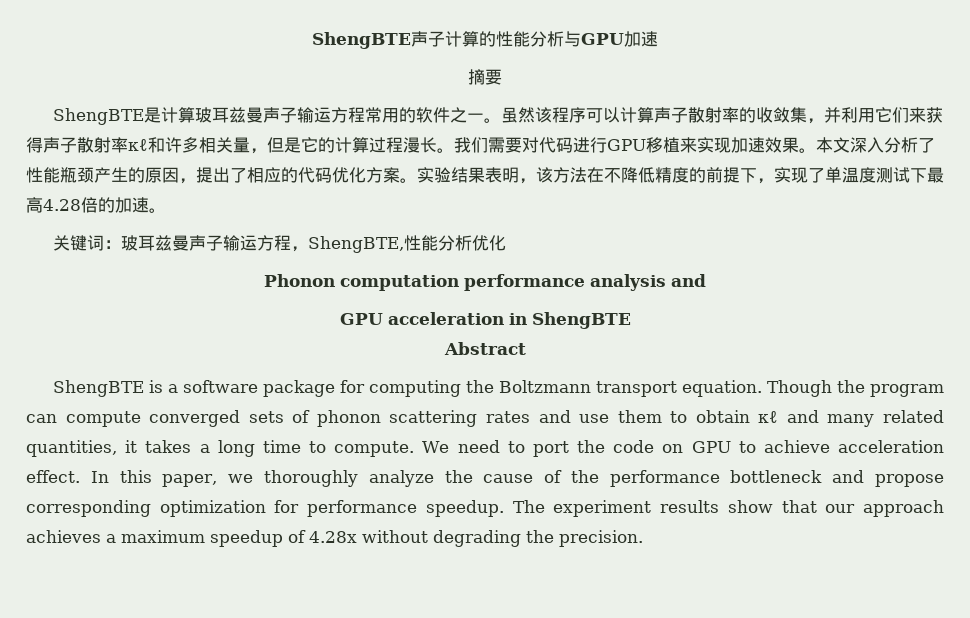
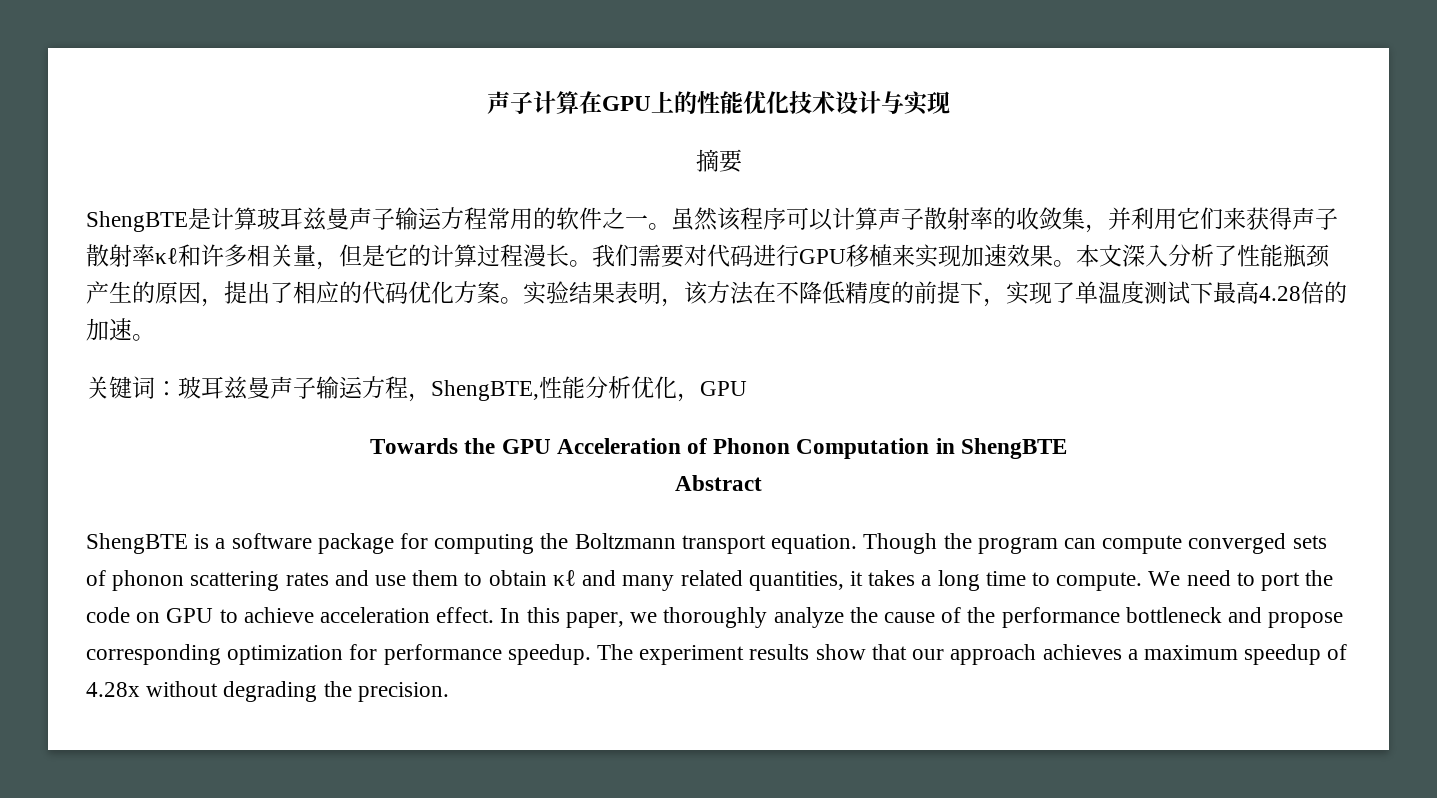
[312,32,411,49] ShengBTE -> (487, 102) none
[479,31,658,47] 的性能分析与GPU加速 -> [579,91,950,115] 在GPU上的性能优化技术设计与实现
[264,274,706,291] [339,312,504,325] // Phonon computation performance analysis and // GPU acceleration -> [677,381,747,402] [370,438,930,459] ，GPU // Towards the GPU Acceleration of Phonon Computation

